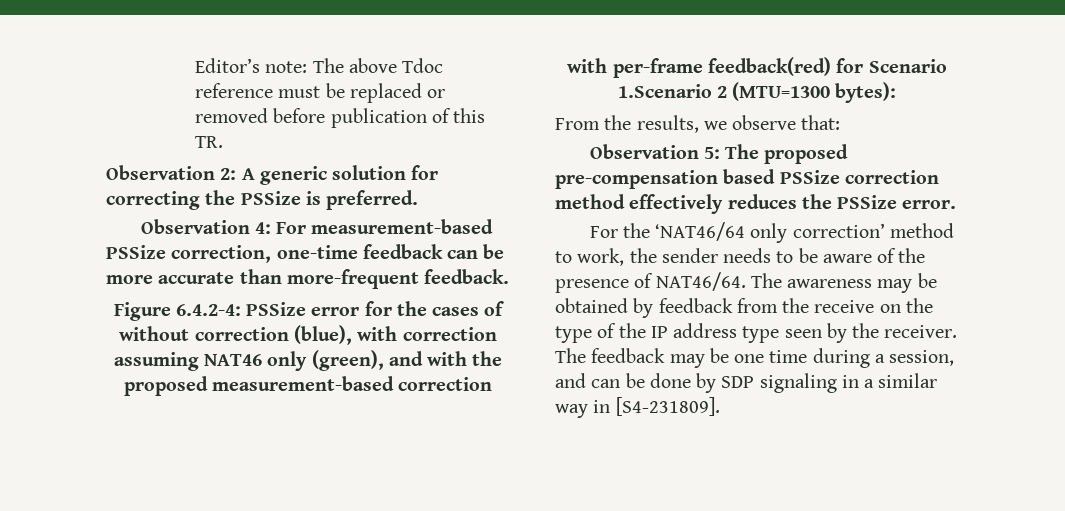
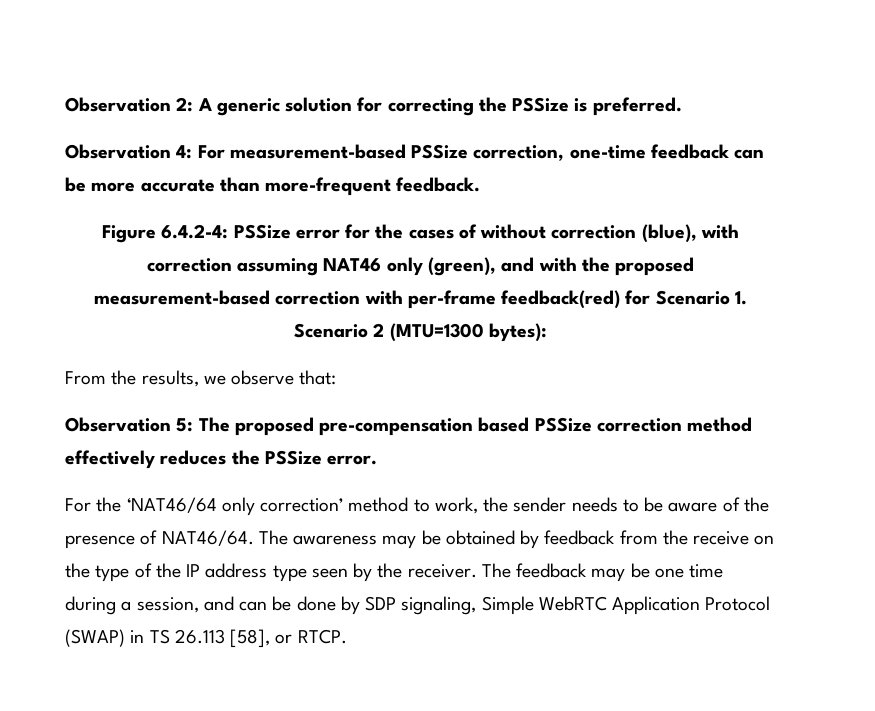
[195,58,444,73] [195,83,446,103] [195,108,486,128] [195,136,224,148] Editor’s note: The above Tdoc reference must be replaced or removed before publication of this TR. // -> (65, 104) none
[617,84,712,98] 1.Scenario -> [734,291,747,305] [294,323,369,338] 1. Scenario
[759,373,938,393] [555,397,720,418] signaling in a similar way in [S4-231809]. -> [401,596,771,615] [65,629,347,648] signaling, Simple WebRTC Application Protocol (SWAP) in TS 26.113 [58], or RTCP.

